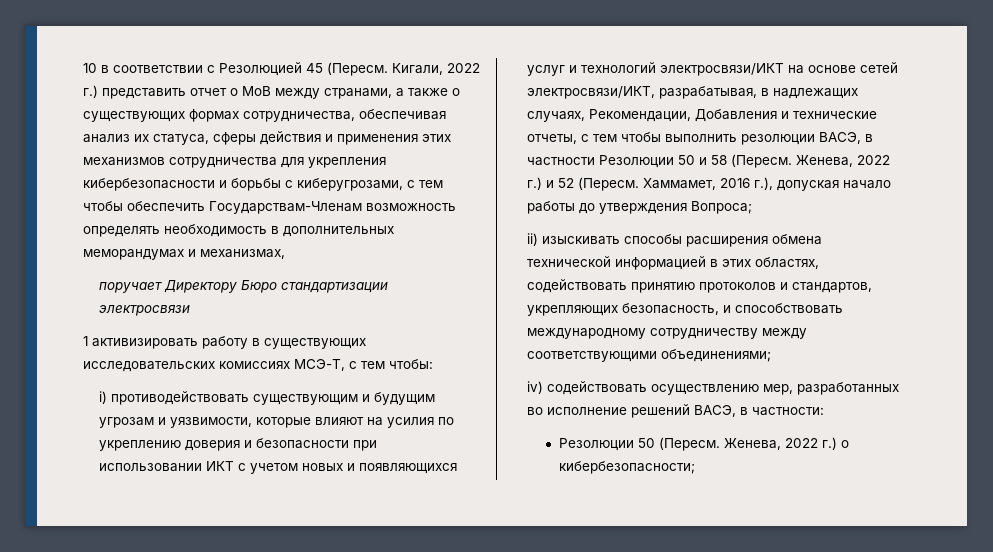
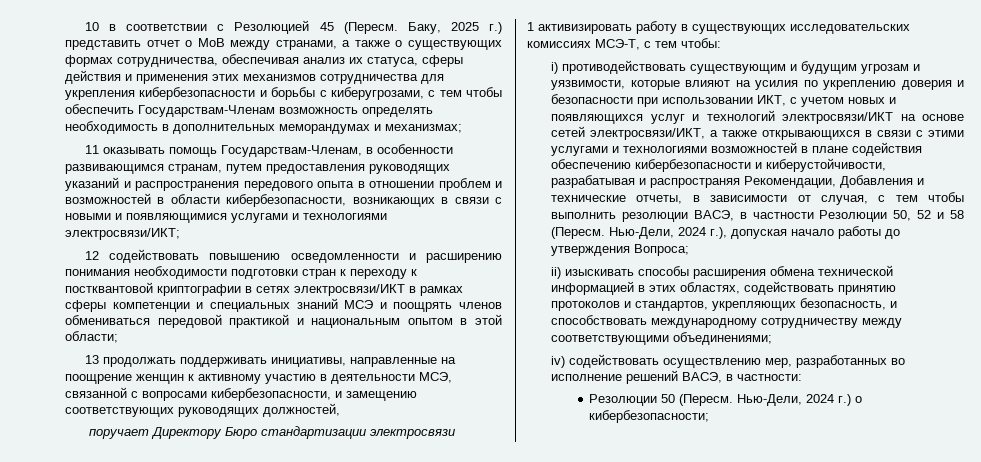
[392,63,480,75] Кигали, 2022 -> [407,22,479,34] Баку, 2025
[200,249,285,259] механизмах, -> [385,124,462,133] [85,144,454,157] [65,164,450,174] [65,177,502,191] [65,193,503,207] [65,213,387,223] [65,228,180,240] [85,249,502,263] [65,266,417,279] [65,282,463,296] [65,298,502,312] [65,314,502,328] [65,331,118,343] [85,355,457,367] [65,372,452,384] [65,387,417,401] [65,403,340,417] механизмах; // 11 оказывать помощь Государствам-Членам, в особенности развивающимся странам, путем предоставления руководящих указаний и распространения передового опыта в отношении проблем и возможностей в области кибербезопасности, возникающих в связи с новыми и появляющимися услугами и технологиями электросвязи/ИКТ; // 12 содействовать повышению осведомленности и расширению понимания необходимости подготовки стран к переходу к постквантовой криптографии в сетях электросвязи/ИКТ в рамках сферы компетенции и специальных знаний МСЭ и поощрять членов обмениваться передовой практикой и национальным опытом в этой области; // 13 продолжать поддерживать инициативы, направленные на поощрение женщин к активному участию в деятельности МСЭ, связанной с вопросами кибербезопасности, и замещению соответствующих руководящих должностей,
[206,461,235,471] ИКТ -> [757,95,787,106] ИКТ,
[659,86,859,99] [527,111,586,122] разрабатывая, в надлежащих случаях, -> [710,130,964,140] [551,142,923,156] [551,158,887,172] [551,175,741,188] а также открывающихся в связи с этими услугами и технологиями возможностей в плане содействия обеспечению кибербезопасности и киберустойчивости, разрабатывая и распространяя
(578, 139) none -> [692,195,868,205] в зависимости от случая,
[678,155,696,165] 50 -> [893,210,932,221] 50, 52
[796,155,891,167] [527,177,751,191] Женева, 2022 г.) и 52 (Пересм. Хаммамет, 2016 -> [609,227,707,239] Нью-Дели, 2024
[723,438,818,450] Женева, 2022 -> [737,394,835,406] Нью-Дели, 2024

